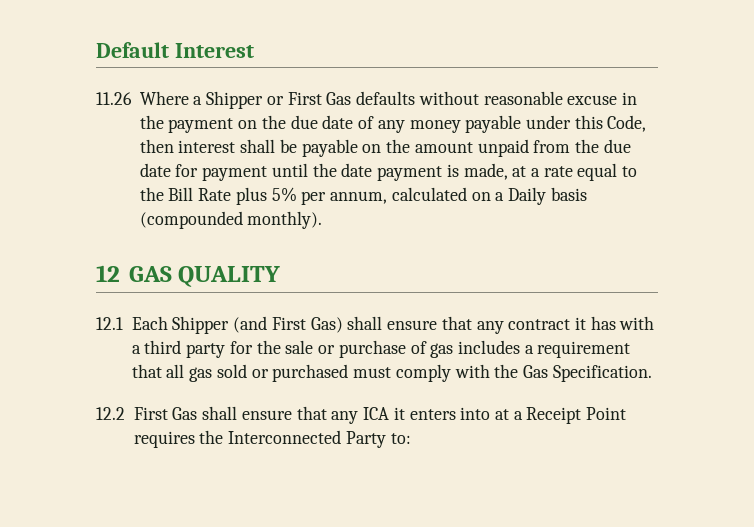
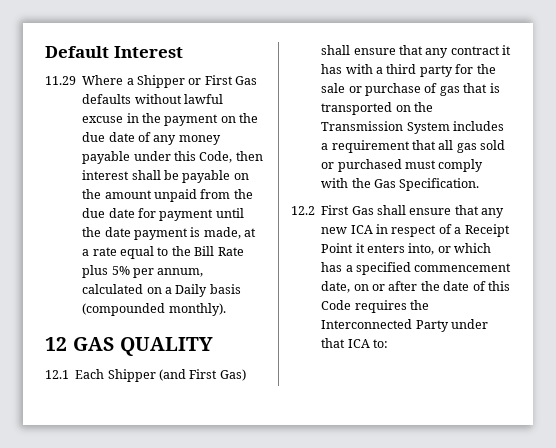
[96,92,132,105] 11.26 -> [45,76,76,85] 11.29
[483,91,563,105] reasonable -> [184,94,223,104] lawful
(454, 350) none -> [463,83,500,93] [321,102,433,115] [321,121,450,134] that is transported on the Transmission System
[363,407,627,424] ICA it enters into at a Receipt Point -> [321,224,510,237] [321,243,492,255] [321,262,512,275] [321,281,510,293] [321,300,352,310] new ICA in respect of a Receipt Point it enters into, or which has a specified commencement date, on or after the date of this Code
(386, 439) none -> [451,319,488,329] [321,338,370,348] under that ICA

